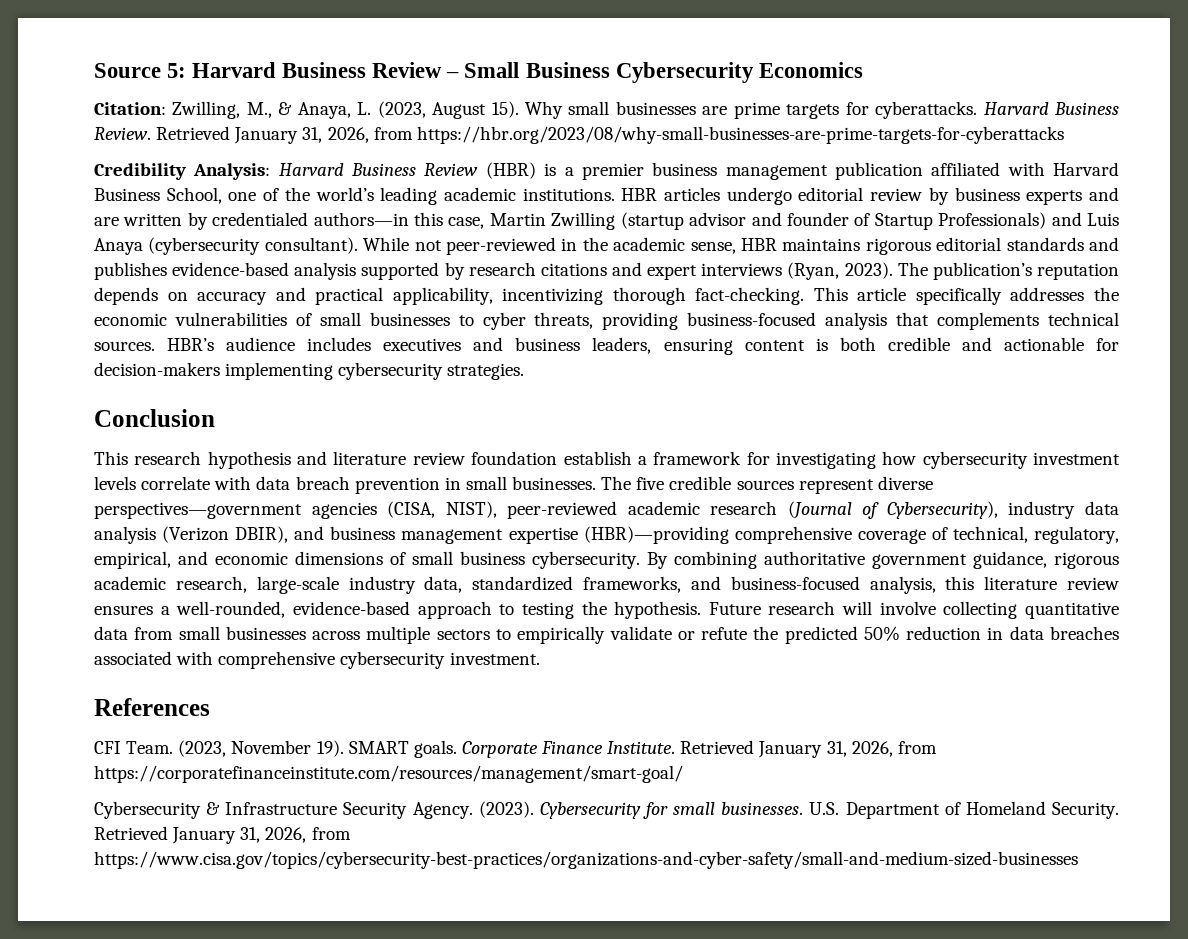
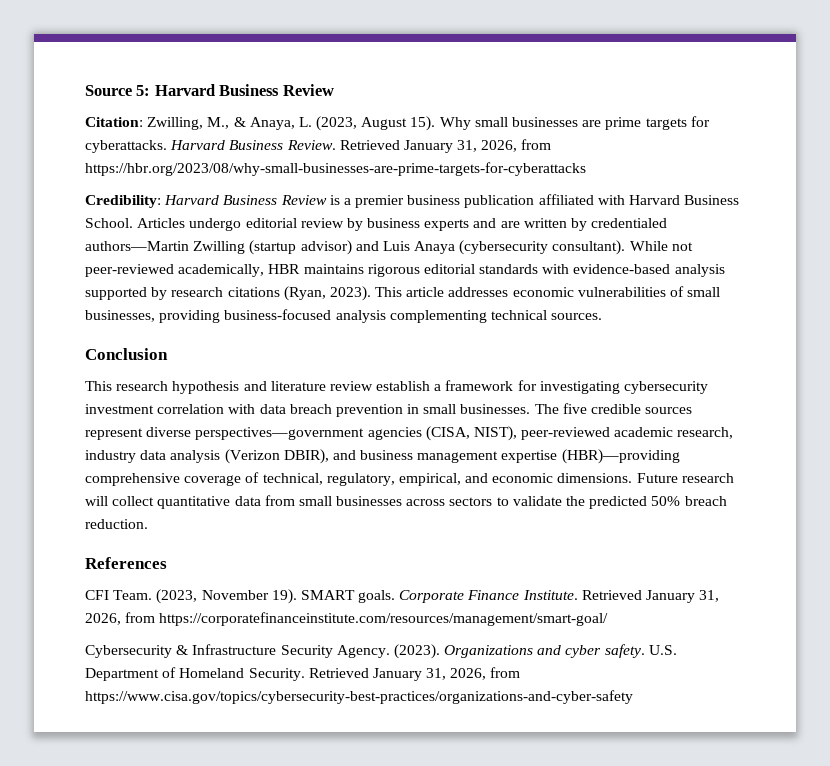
[446,62,863,83] – Small Business Cybersecurity Economics -> (334, 90) none
[94,162,536,180] Credibility Analysis: Harvard Business Review (HBR) -> [85,195,327,208] Credibility: Harvard Business Review
[725,165,828,180] management -> (461, 200) none
[166,187,721,205] School, one of the world’s leading academic institutions. HBR articles -> [85,218,186,228] School. Articles
[313,212,1047,230] authors—in this case, Martin Zwilling (startup advisor and founder of Startup Professionals) -> [85,240,352,255] authors—Martin Zwilling (startup advisor)
[561,237,736,254] in the academic sense, -> [178,264,265,277] academically,
[1088,237,1119,251] [94,262,167,280] and publishes -> [542,264,570,274] with
[612,262,1119,280] [94,287,1119,305] [94,312,594,330] and expert interviews (Ryan, 2023). The publication’s reputation depends on accuracy and practical applicability, incentivizing thorough fact-checking. This article specifically addresses the economic vulnerabilities of small businesses to cyber threats, -> [283,286,721,301] [85,310,155,322] (Ryan, 2023). This article addresses economic vulnerabilities of small businesses,
[896,312,1040,330] that complements -> [389,310,487,323] complementing
[167,337,1120,355] [94,362,525,380] HBR’s audience includes executives and business leaders, ensuring content is both credible and actionable for decision-makers implementing cybersecurity strategies. -> (603, 316) none
[471,451,558,465] foundation -> (373, 386) none
[882,451,917,465] how -> (620, 387) none
[94,476,211,490] levels correlate -> [157,404,225,414] correlation
[710,501,998,519] research (Journal of Cybersecurity), -> [677,427,734,439] research,
[295,551,1119,569] [94,576,1120,594] [94,601,702,619] dimensions of small business cybersecurity. By combining authoritative government guidance, rigorous academic research, large-scale industry data, standardized frameworks, and business-focused analysis, this literature review ensures a well-rounded, evidence-based approach to testing the hypothesis. -> [557,473,633,483] dimensions.
[879,601,1018,619] involve collecting -> [112,496,155,506] collect
[366,626,431,644] multiple -> (446, 502) none
[517,626,1120,644] [94,651,540,669] empirically validate or refute the predicted 50% reduction in data breaches associated with comprehensive cybersecurity investment. -> [512,496,727,509] [85,519,148,529] validate the predicted 50% breach reduction.
[539,802,804,819] Cybersecurity for small businesses. -> [444,644,645,658] Organizations and cyber safety.
[94,851,1078,869] https://www.cisa.gov/topics/cybersecurity-best-practices/organizations-and-cyber-safety/small-and-medium-sized-businesses -> [85,690,633,704] https://www.cisa.gov/topics/cybersecurity-best-practices/organizations-and-cyber-safety

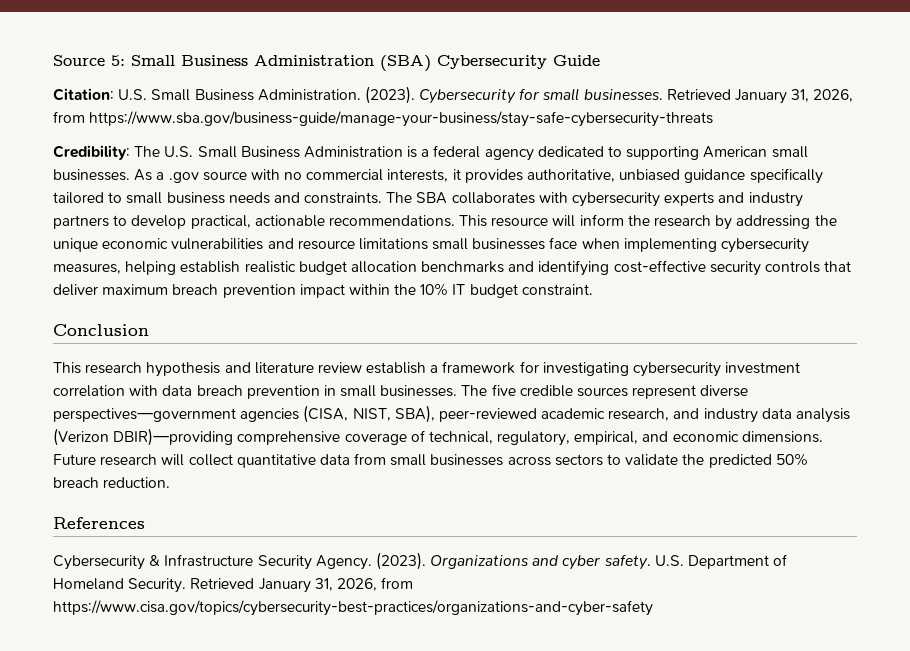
[154,84,334,96] [85,116,710,131] [85,139,552,153] [85,162,586,176] Harvard Business Review // Citation: Zwilling, M., & Anaya, L. (2023, August 15). Why small businesses are prime targets for cyberattacks. Harvard Business Review. Retrieved January 31, 2026, from https://hbr.org/2023/08/why-small-businesses-are-prime-targets-for-cyberattacks -> [131,55,600,72] [53,86,854,104] [53,111,714,127] Small Business Administration (SBA) Cybersecurity Guide // Citation: U.S. Small Business Administration. (2023). Cybersecurity for small businesses. Retrieved January 31, 2026, from https://www.sba.gov/business-guide/manage-your-business/stay-safe-cybersecurity-threats
[164,194,740,208] [85,218,668,231] [85,240,693,255] [85,264,725,277] [85,286,721,301] [85,309,603,323] Harvard Business Review is a premier business publication affiliated with Harvard Business School. Articles undergo editorial review by business experts and are written by credentialed authors—Martin Zwilling (startup advisor) and Luis Anaya (cybersecurity consultant). While not peer-reviewed academically, HBR maintains rigorous editorial standards with evidence-based analysis supported by research citations (Ryan, 2023). This article addresses economic vulnerabilities of small businesses, providing business-focused analysis complementing technical sources. -> [134,145,808,161] [53,168,823,184] [53,192,803,207] [53,214,837,230] [53,237,810,253] [53,260,852,276] [53,283,593,298] The U.S. Small Business Administration is a federal agency dedicated to supporting American small businesses. As a .gov source with no commercial interests, it provides authoritative, unbiased guidance specifically tailored to small business needs and constraints. The SBA collaborates with cybersecurity experts and industry partners to develop practical, actionable recommendations. This resource will inform the research by addressing the unique economic vulnerabilities and resource limitations small businesses face when implementing cybersecurity measures, helping establish realistic budget allocation benchmarks and identifying cost-effective security controls that deliver maximum breach prevention impact within the 10% IT budget constraint.
[473,426,517,441] NIST), -> [352,405,435,423] NIST, SBA),
(734, 433) none -> [673,408,700,419] and
[283,449,680,464] DBIR), and business management expertise (HBR)—providing -> [113,428,234,446] DBIR)—providing
[85,589,720,604] [85,612,609,626] // CFI Team. (2023, November 19). SMART goals. Corporate Finance Institute. Retrieved January 31, 2026, from https://corporatefinanceinstitute.com/resources/management/smart-goal/ -> (145, 523) none

